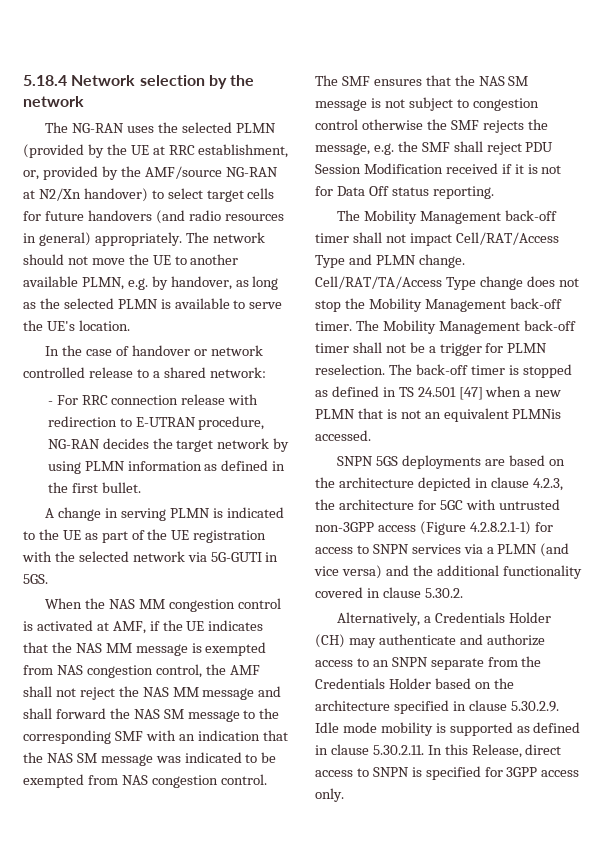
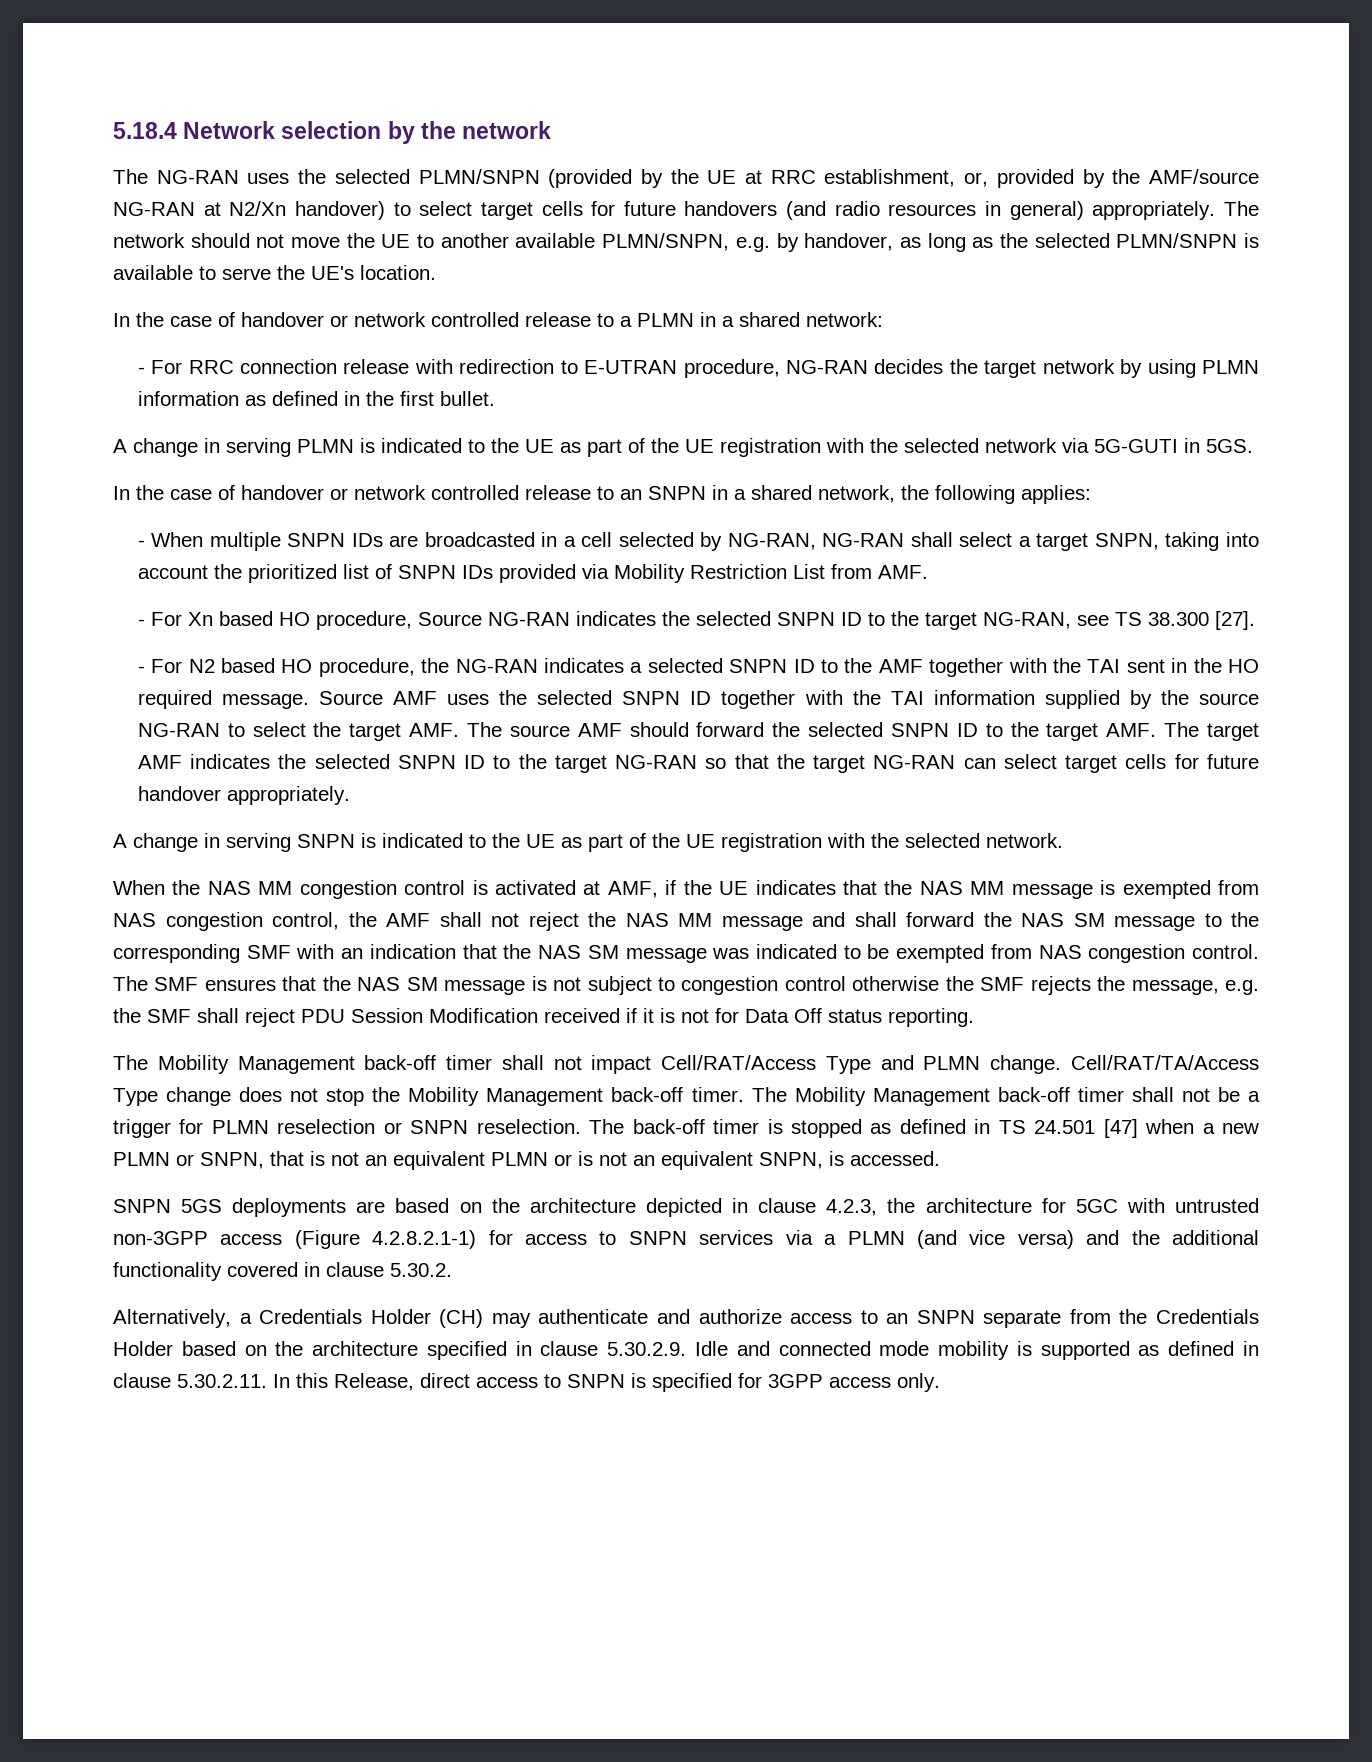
[235,123,276,133] PLMN -> [418,169,540,184] PLMN/SNPN
[81,277,124,290] PLMN, -> [602,233,730,251] PLMN/SNPN,
[117,299,158,309] PLMN -> [1116,233,1238,248] PLMN/SNPN
(160, 374) none -> [637,312,734,327] PLMN in a
(48, 579) none -> [113,485,1091,504] [137,532,1259,551] [137,564,928,583] [137,611,1255,630] [137,658,1260,677] [137,690,1259,709] [137,722,1259,741] [137,754,1259,773] [137,786,350,805] [113,833,1063,852] // In the case of handover or network controlled release to an SNPN in a shared network, the following applies: // - When multiple SNPN IDs are broadcasted in a cell selected by NG-RAN, NG-RAN shall select a target SNPN, taking into account the prioritized list of SNPN IDs provided via Mobility Restriction List from AMF. // - For Xn based HO procedure, Source NG-RAN indicates the selected SNPN ID to the target NG-RAN, see TS 38.300 [27]. // - For N2 based HO procedure, the NG-RAN indicates a selected SNPN ID to the AMF together with the TAI sent in the HO required message. Source AMF uses the selected SNPN ID together with the TAI information supplied by the source NG-RAN to select the target AMF. The source AMF should forward the selected SNPN ID to the target AMF. The target AMF indicates the selected SNPN ID to the target NG-RAN so that the target NG-RAN can select target cells for future handover appropriately. // A change in serving SNPN is indicated to the UE as part of the UE registration with the selected network.
(548, 348) none -> [277,1119,469,1134] reselection or SNPN
(355, 414) none -> [176,1152,264,1169] or SNPN,
[512,409,562,419] PLMNis -> [491,1151,844,1170] PLMN or is not an equivalent SNPN, is
(339, 727) none -> [736,1341,871,1356] and connected

